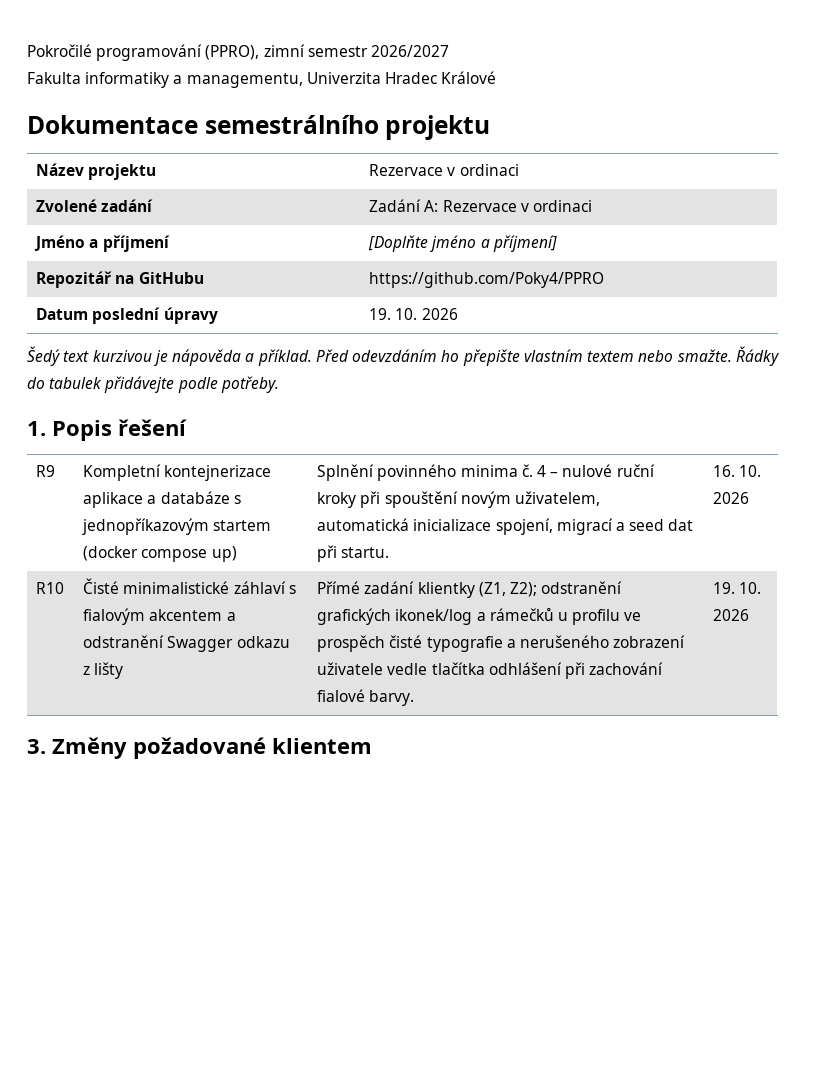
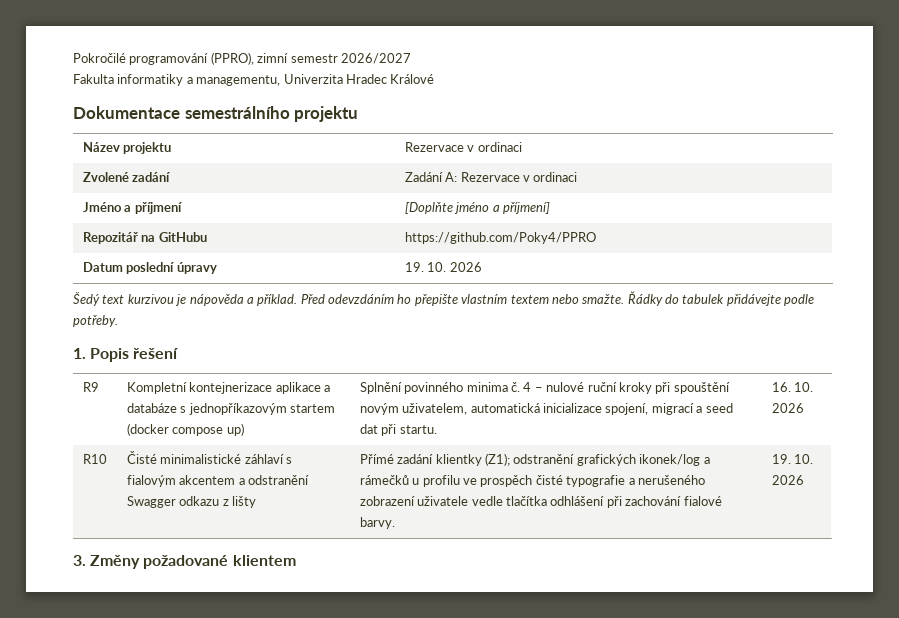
[478,582,538,597] (Z1, Z2); -> [485,453,511,466] (Z1);

